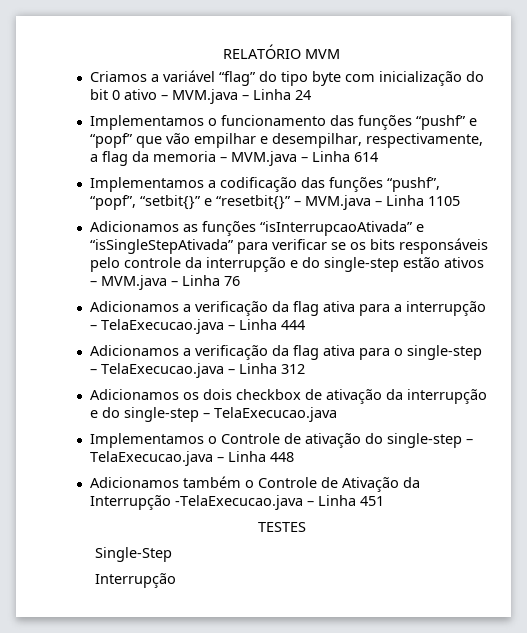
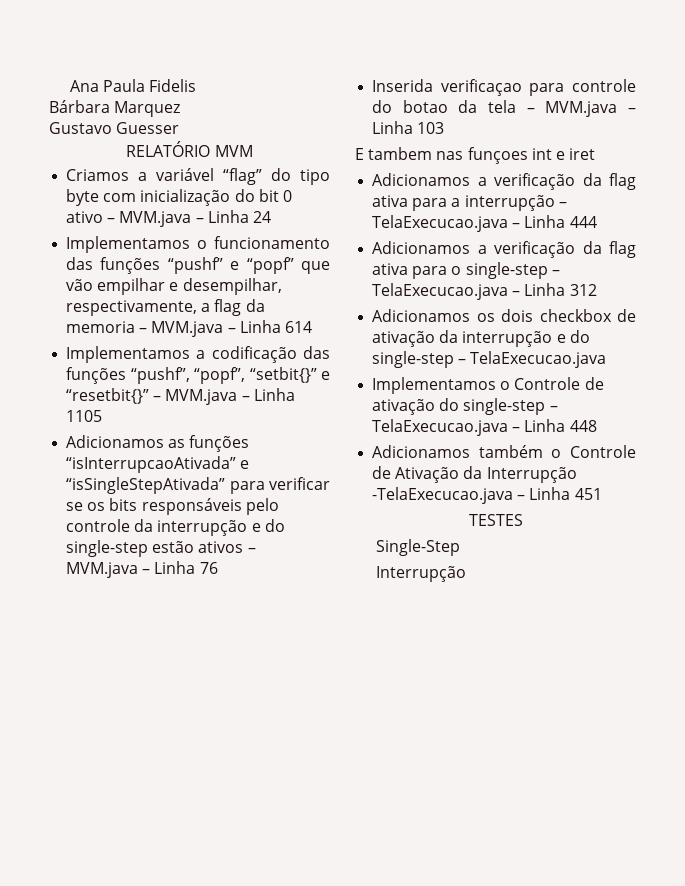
(223, 51) none -> [69,79,197,92] [49,100,181,117] [49,122,180,134] Ana Paula Fidelis // Bárbara Marquez // Gustavo Guesser //
(240, 281) none -> [372,79,636,96] [372,100,636,117] [372,121,445,134] [355,147,596,164] // Inserida verificaçao para controle do botao da tela – MVM.java – Linha 103 // E tambem nas funçoes int e iret

